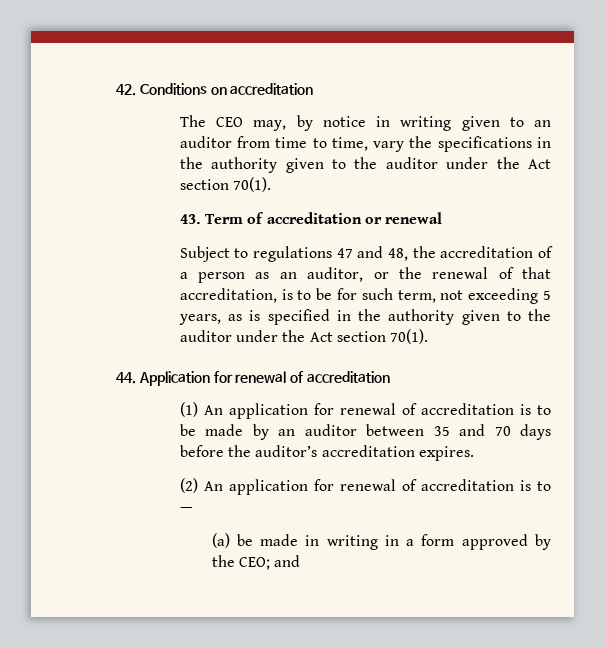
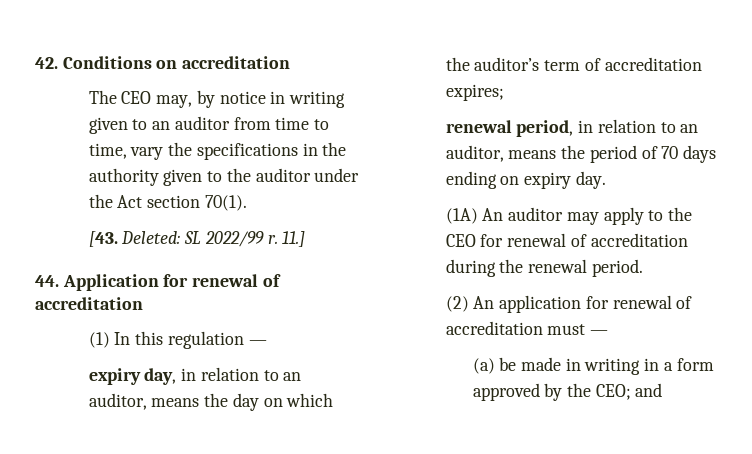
[179,212,443,224] [179,246,553,262] [179,267,551,283] [179,288,551,304] [178,309,551,325] [179,329,429,344] 43. Term of accreditation or renewal // Subject to regulations 47 and 48, the accreditation of a person as an auditor, or the renewal of that accreditation, is to be for such term, not exceeding 5 years, as is specified in the authority given to the auditor under the Act section 70(1). -> [88,231,306,247] [43. Deleted: SL 2022/99 r. 11.]
[203,403,551,419] [179,424,551,440] [179,445,475,461] An application for renewal of accreditation is to be made by an auditor between 35 and 70 days before the auditor’s accreditation expires. -> [114,331,267,349] [88,367,302,385] [88,393,334,411] [445,57,702,71] [445,84,504,101] [445,119,699,137] [445,145,717,163] [445,171,606,189] [445,207,693,225] [445,233,688,247] [445,259,643,277] In this regulation — // expiry day, in relation to an auditor, means the day on which the auditor’s term of accreditation expires; // renewal period, in relation to an auditor, means the period of 70 days ending on expiry day. // (1A) An auditor may apply to the CEO for renewal of accreditation during the renewal period.
[519,480,551,491] is to -> [547,324,586,335] must

